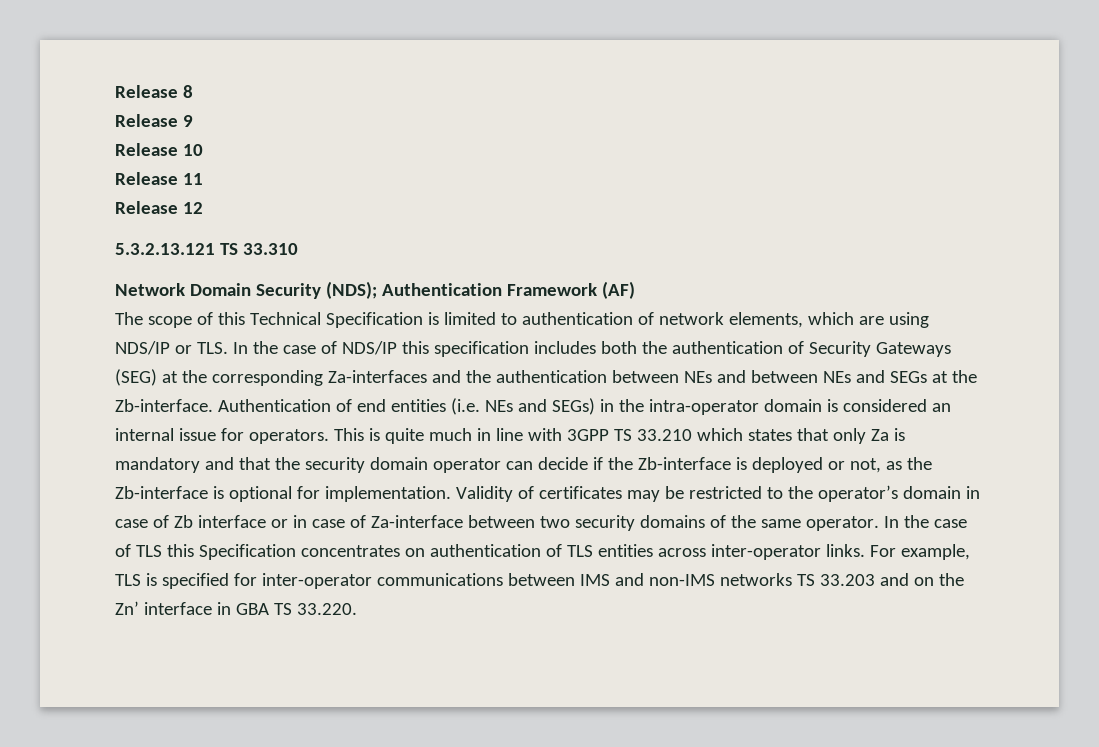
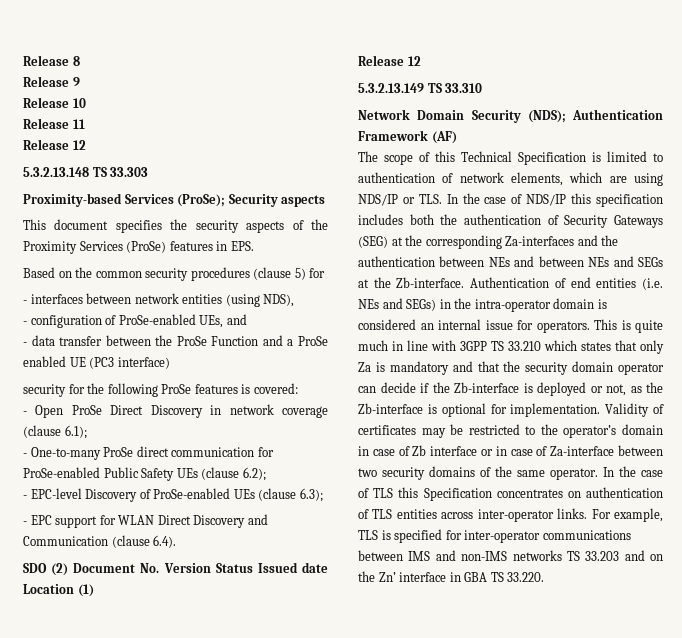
[115,243,215,255] 5.3.2.13.121 -> [23,167,149,177] [23,193,326,207] [23,219,329,233] [23,241,254,254] [23,267,326,281] [23,293,295,307] [23,314,247,328] [23,335,328,346] [23,356,170,369] [23,383,298,397] [23,404,329,418] [23,425,87,439] [23,446,274,460] [23,467,266,481] [23,488,323,502] [23,514,268,528] [23,535,177,548] [23,562,329,576] [23,584,94,597] [358,55,421,66] [358,83,424,93] 5.3.2.13.148 TS 33.303 // Proximity-based Services (ProSe); Security aspects // This document specifies the security aspects of the Proximity Services (ProSe) features in EPS. // Based on the common security procedures (clause 5) for // - interfaces between network entities (using NDS), // - configuration of ProSe-enabled UEs, and // - data transfer between the ProSe Function and a ProSe enabled UE (PC3 interface) // security for the following ProSe features is covered: // - Open ProSe Direct Discovery in network coverage (clause 6.1); // - One-to-many ProSe direct communication for ProSe-enabled Public Safety UEs (clause 6.2); // - EPC-level Discovery of ProSe-enabled UEs (clause 6.3); // - EPC support for WLAN Direct Discovery and Communication (clause 6.4). // SDO (2) Document No. Version Status Issued date Location (1) // Release 12 // 5.3.2.13.149

